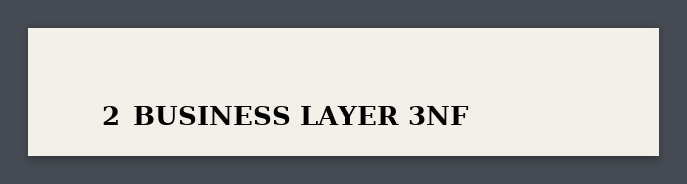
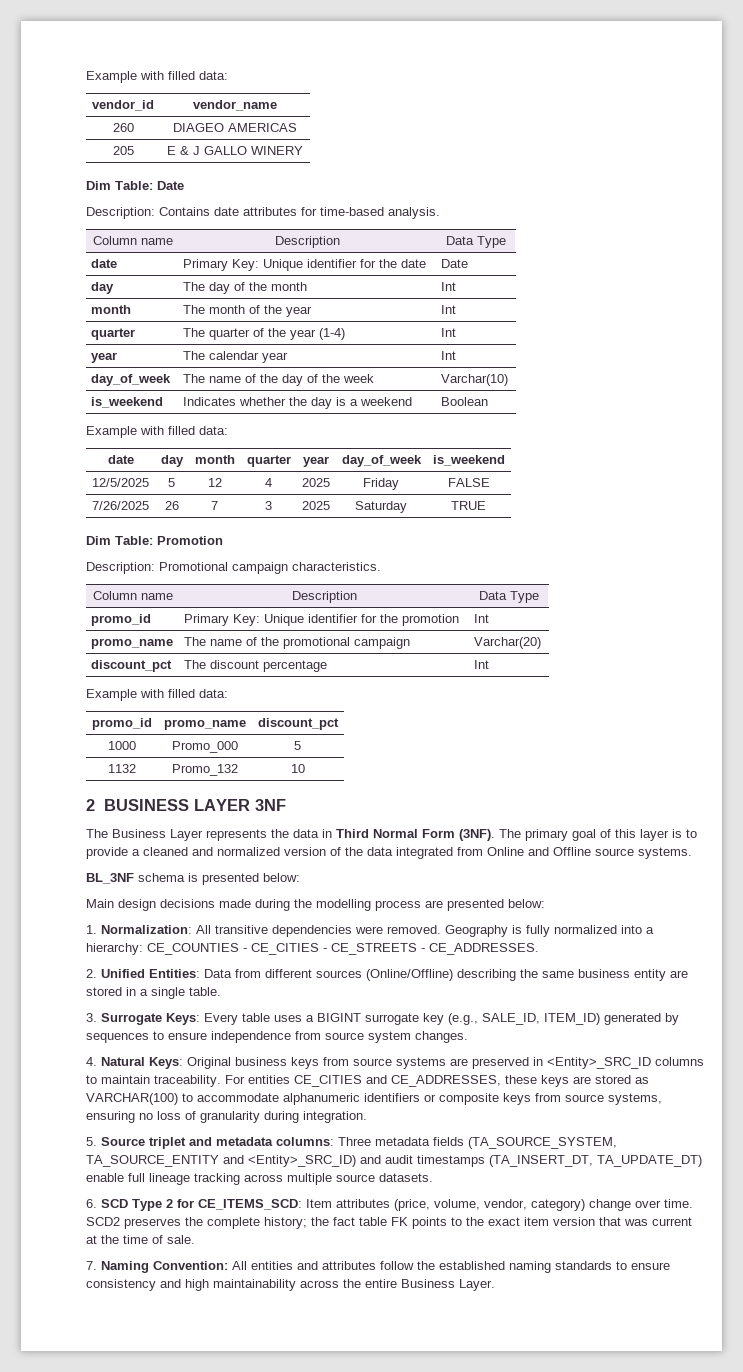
[102,106,469,125] 2 BUSINESS LAYER 3NF -> [86,71,228,83] [92,100,154,111] [192,100,277,111] [112,123,134,132] [172,123,297,132] [112,146,134,155] [166,146,303,155] [86,181,184,190] [86,207,440,219] [92,236,173,245] [275,236,340,248] [446,236,506,248] [91,259,118,268] [183,259,427,271] [441,259,469,268] [91,282,115,294] [183,282,308,294] [441,282,457,291] [91,305,132,314] [183,305,313,317] [441,305,457,314] [91,328,136,340] [183,328,346,340] [441,328,457,337] [91,352,118,363] [183,351,289,363] [441,351,457,360] [91,374,172,386] [183,374,375,386] [441,374,509,386] [91,397,164,408] [183,397,413,409] [441,397,489,406] [86,426,228,438] [107,455,134,464] [160,455,184,467] [194,455,235,464] [246,455,291,467] [303,456,329,467] [341,455,422,467] [432,455,505,466] [92,478,149,487] [168,478,175,487] [207,478,222,487] [265,478,272,487] [302,478,330,487] [363,478,399,490] [447,478,490,487] [92,501,149,510] [164,501,179,510] [211,501,218,510] [265,501,272,510] [302,501,330,510] [355,501,407,513] [451,501,486,510] [86,536,223,545] [86,562,381,574] [93,591,173,600] [292,591,357,603] [479,591,539,603] [91,614,152,626] [184,614,460,626] [474,614,490,623] [91,638,174,649] [184,637,411,649] [474,637,542,649] [91,660,173,672] [184,660,328,672] [474,660,490,669] [86,689,228,701] [92,718,152,730] [163,719,246,730] [257,718,339,730] [108,741,136,750] [171,741,238,753] [294,741,301,750] [108,764,136,773] [171,764,238,776] [290,764,305,773] [86,799,287,811] [86,829,697,841] [86,847,692,859] [86,873,300,885] [86,899,545,911] [86,925,654,937] [86,943,539,955] [86,969,688,981] [86,987,221,999] [86,1013,679,1025] [86,1031,468,1043] [86,1057,704,1069] [86,1075,649,1087] [86,1093,662,1105] [86,1111,367,1123] [86,1137,617,1149] [86,1155,702,1167] [86,1173,433,1185] [86,1199,693,1211] [86,1217,692,1229] [86,1235,195,1244] [86,1261,670,1273] [86,1279,495,1291] Example with filled data: // vendor_id | vendor_name // 260 | DIAGEO AMERICAS // 205 | E & J GALLO WINERY // Dim Table: Date // Description: Contains date attributes for time-based analysis. // Column name | Description | Data Type // date | Primary Key: Unique identifier for the date | Date // day | The day of the month | Int // month | The month of the year | Int // quarter | The quarter of the year (1-4) | Int // year | The calendar year | Int // day_of_week | The name of the day of the week | Varchar(10) // is_weekend | Indicates whether the day is a weekend | Boolean // Example with filled data: // date | day | month | quarter | year | day_of_week | is_weekend // 12/5/2025 | 5 | 12 | 4 | 2025 | Friday | FALSE // 7/26/2025 | 26 | 7 | 3 | 2025 | Saturday | TRUE // Dim Table: Promotion // Description: Promotional campaign characteristics. // Column name | Description | Data Type // promo_id | Primary Key: Unique identifier for the promotion | Int // promo_name | The name of the promotional campaign | Varchar(20) // discount_pct | The discount percentage | Int // Example with filled data: // promo_id | promo_name | discount_pct // 1000 | Promo_000 | 5 // 1132 | Promo_132 | 10 // 2 BUSINESS LAYER 3NF // The Business Layer represents the data in Third Normal Form (3NF). The primary goal of this layer is to provide a cleaned and normalized version of the data integrated from Online and Offline source systems. // BL_3NF schema is presented below: // Main design decisions made during the modelling process are presented below: // 1. Normalization: All transitive dependencies were removed. Geography is fully normalized into a hierarchy: CE_COUNTIES - CE_CITIES - CE_STREETS - CE_ADDRESSES. // 2. Unified Entities: Data from different sources (Online/Offline) describing the same business entity are stored in a single table. // 3. Surrogate Keys: Every table uses a BIGINT surrogate key (e.g., SALE_ID, ITEM_ID) generated by sequences to ensure independence from source system changes. // 4. Natural Keys: Original business keys from source systems are preserved in <Entity>_SRC_ID columns to maintain traceability. For entities CE_CITIES and CE_ADDRESSES, these keys are stored as VARCHAR(100) to accommodate alphanumeric identifiers or composite keys from source systems, ensuring no loss of granularity during integration. // 5. Source triplet and metadata columns: Three metadata fields (TA_SOURCE_SYSTEM, TA_SOURCE_ENTITY and <Entity>_SRC_ID) and audit timestamps (TA_INSERT_DT, TA_UPDATE_DT) enable full lineage tracking across multiple source datasets. // 6. SCD Type 2 for CE_ITEMS_SCD: Item attributes (price, volume, vendor, category) change over time. SCD2 preserves the complete history; the fact table FK points to the exact item version that was current at the time of sale. // 7. Naming Convention: All entities and attributes follow the established naming standards to ensure consistency and high maintainability across the entire Business Layer.

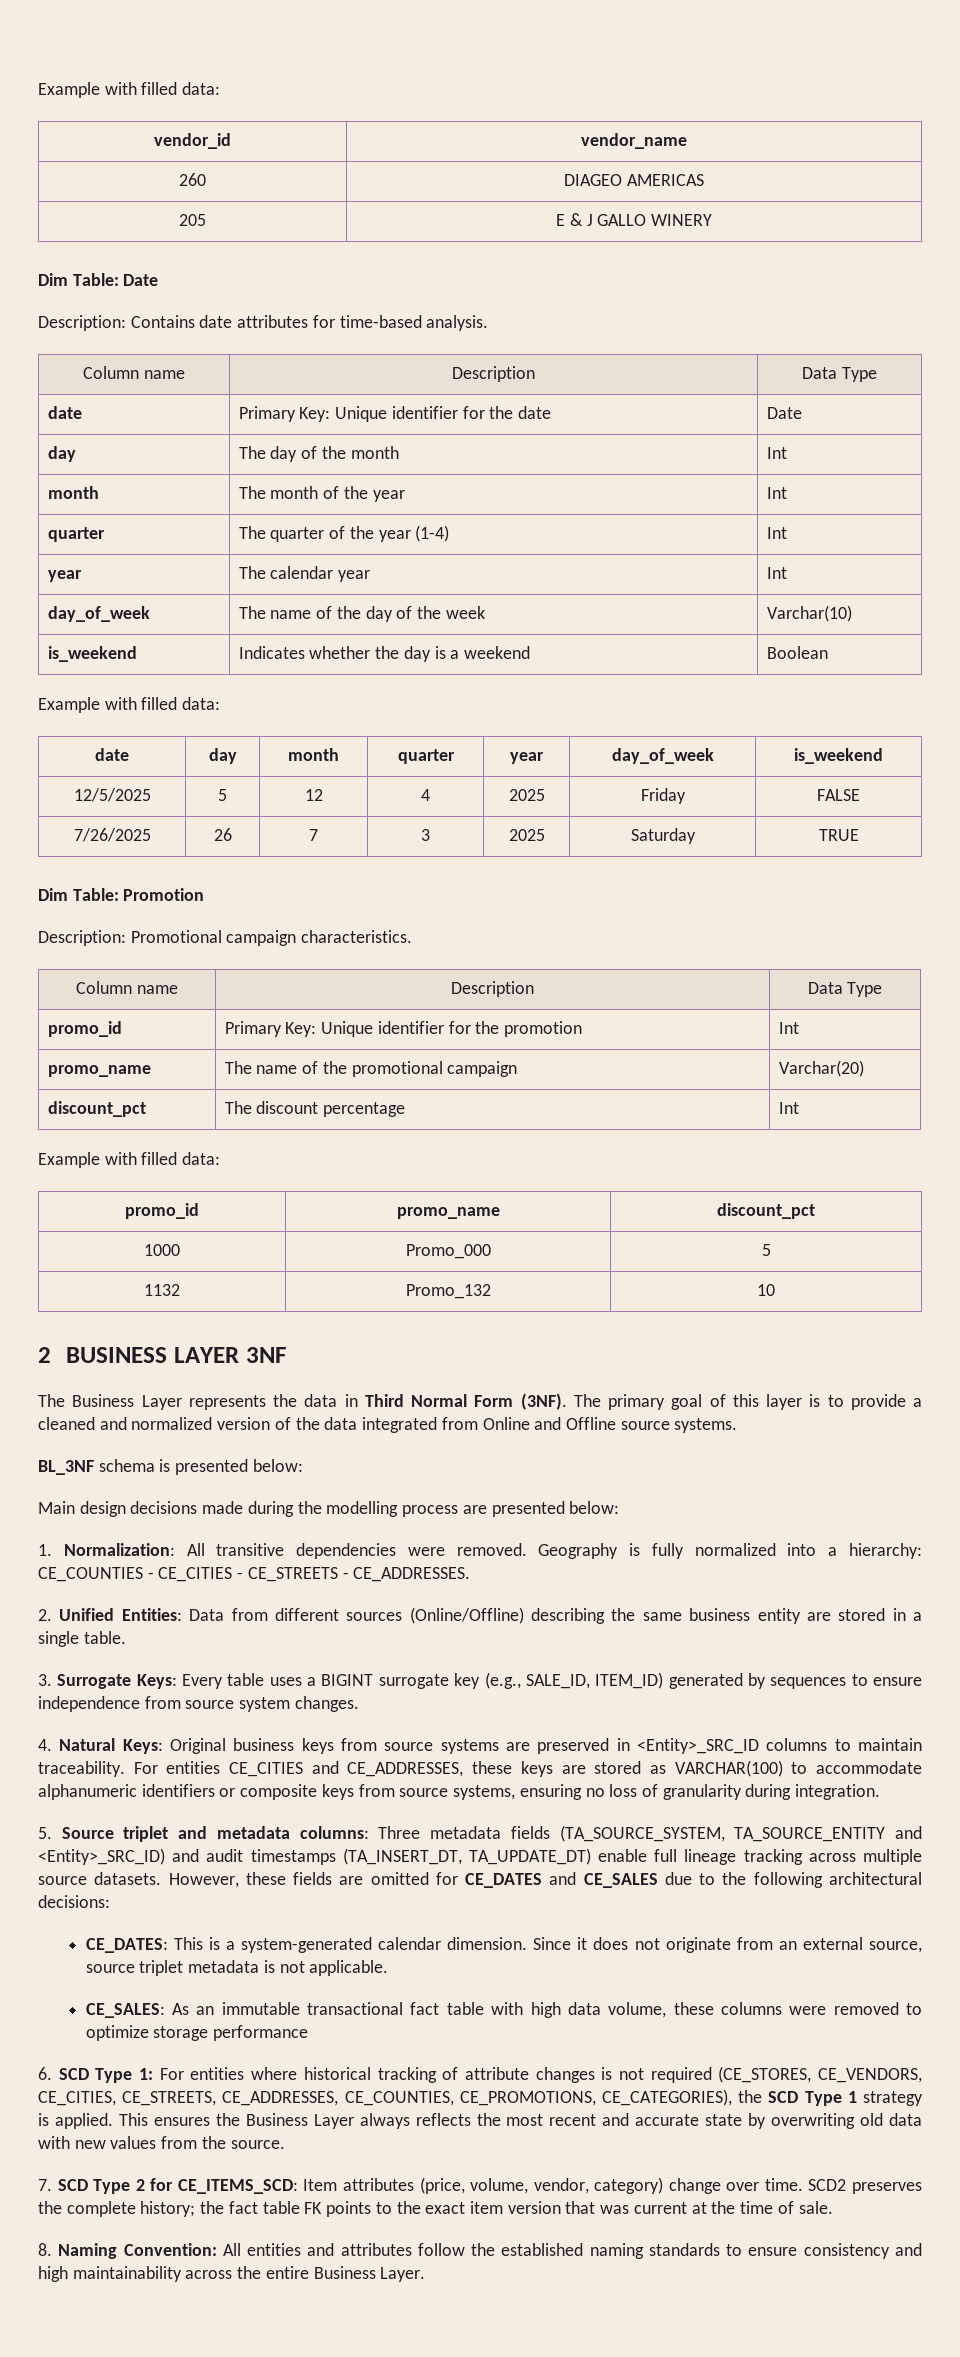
[86,1199,97,1208] // 6. -> [168,1872,922,1888] [38,1895,110,1908] [85,1937,922,1953] [85,1960,389,1976] [85,2002,923,2018] [85,2025,309,2041] [38,2066,922,2083] [38,2089,924,2106] [38,2113,923,2129] [38,2136,285,2149] [38,2179,52,2191] However, these fields are omitted for CE_DATES and CE_SALES due to the following architectural decisions: // CE_DATES: This is a system-generated calendar dimension. Since it does not originate from an external source, source triplet metadata is not applicable. // CE_SALES: As an immutable transactional fact table with high data volume, these columns were removed to optimize storage performance // 6. SCD Type 1: For entities where historical tracking of attribute changes is not required (CE_STORES, CE_VENDORS, CE_CITIES, CE_STREETS, CE_ADDRESSES, CE_COUNTIES, CE_PROMOTIONS, CE_CATEGORIES), the SCD Type 1 strategy is applied. This ensures the Business Layer always reflects the most recent and accurate state by overwriting old data with new values from the source. // 7.
[86,1261,97,1270] 7. -> [38,2243,52,2256] 8.

